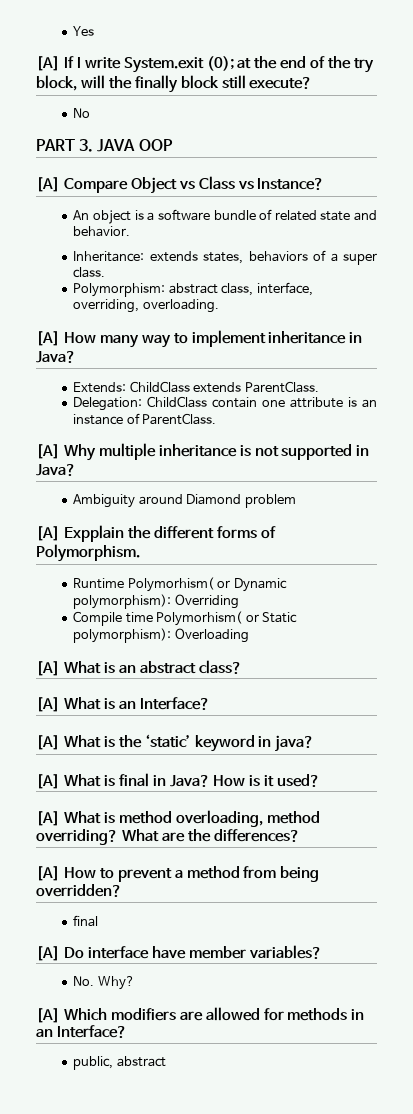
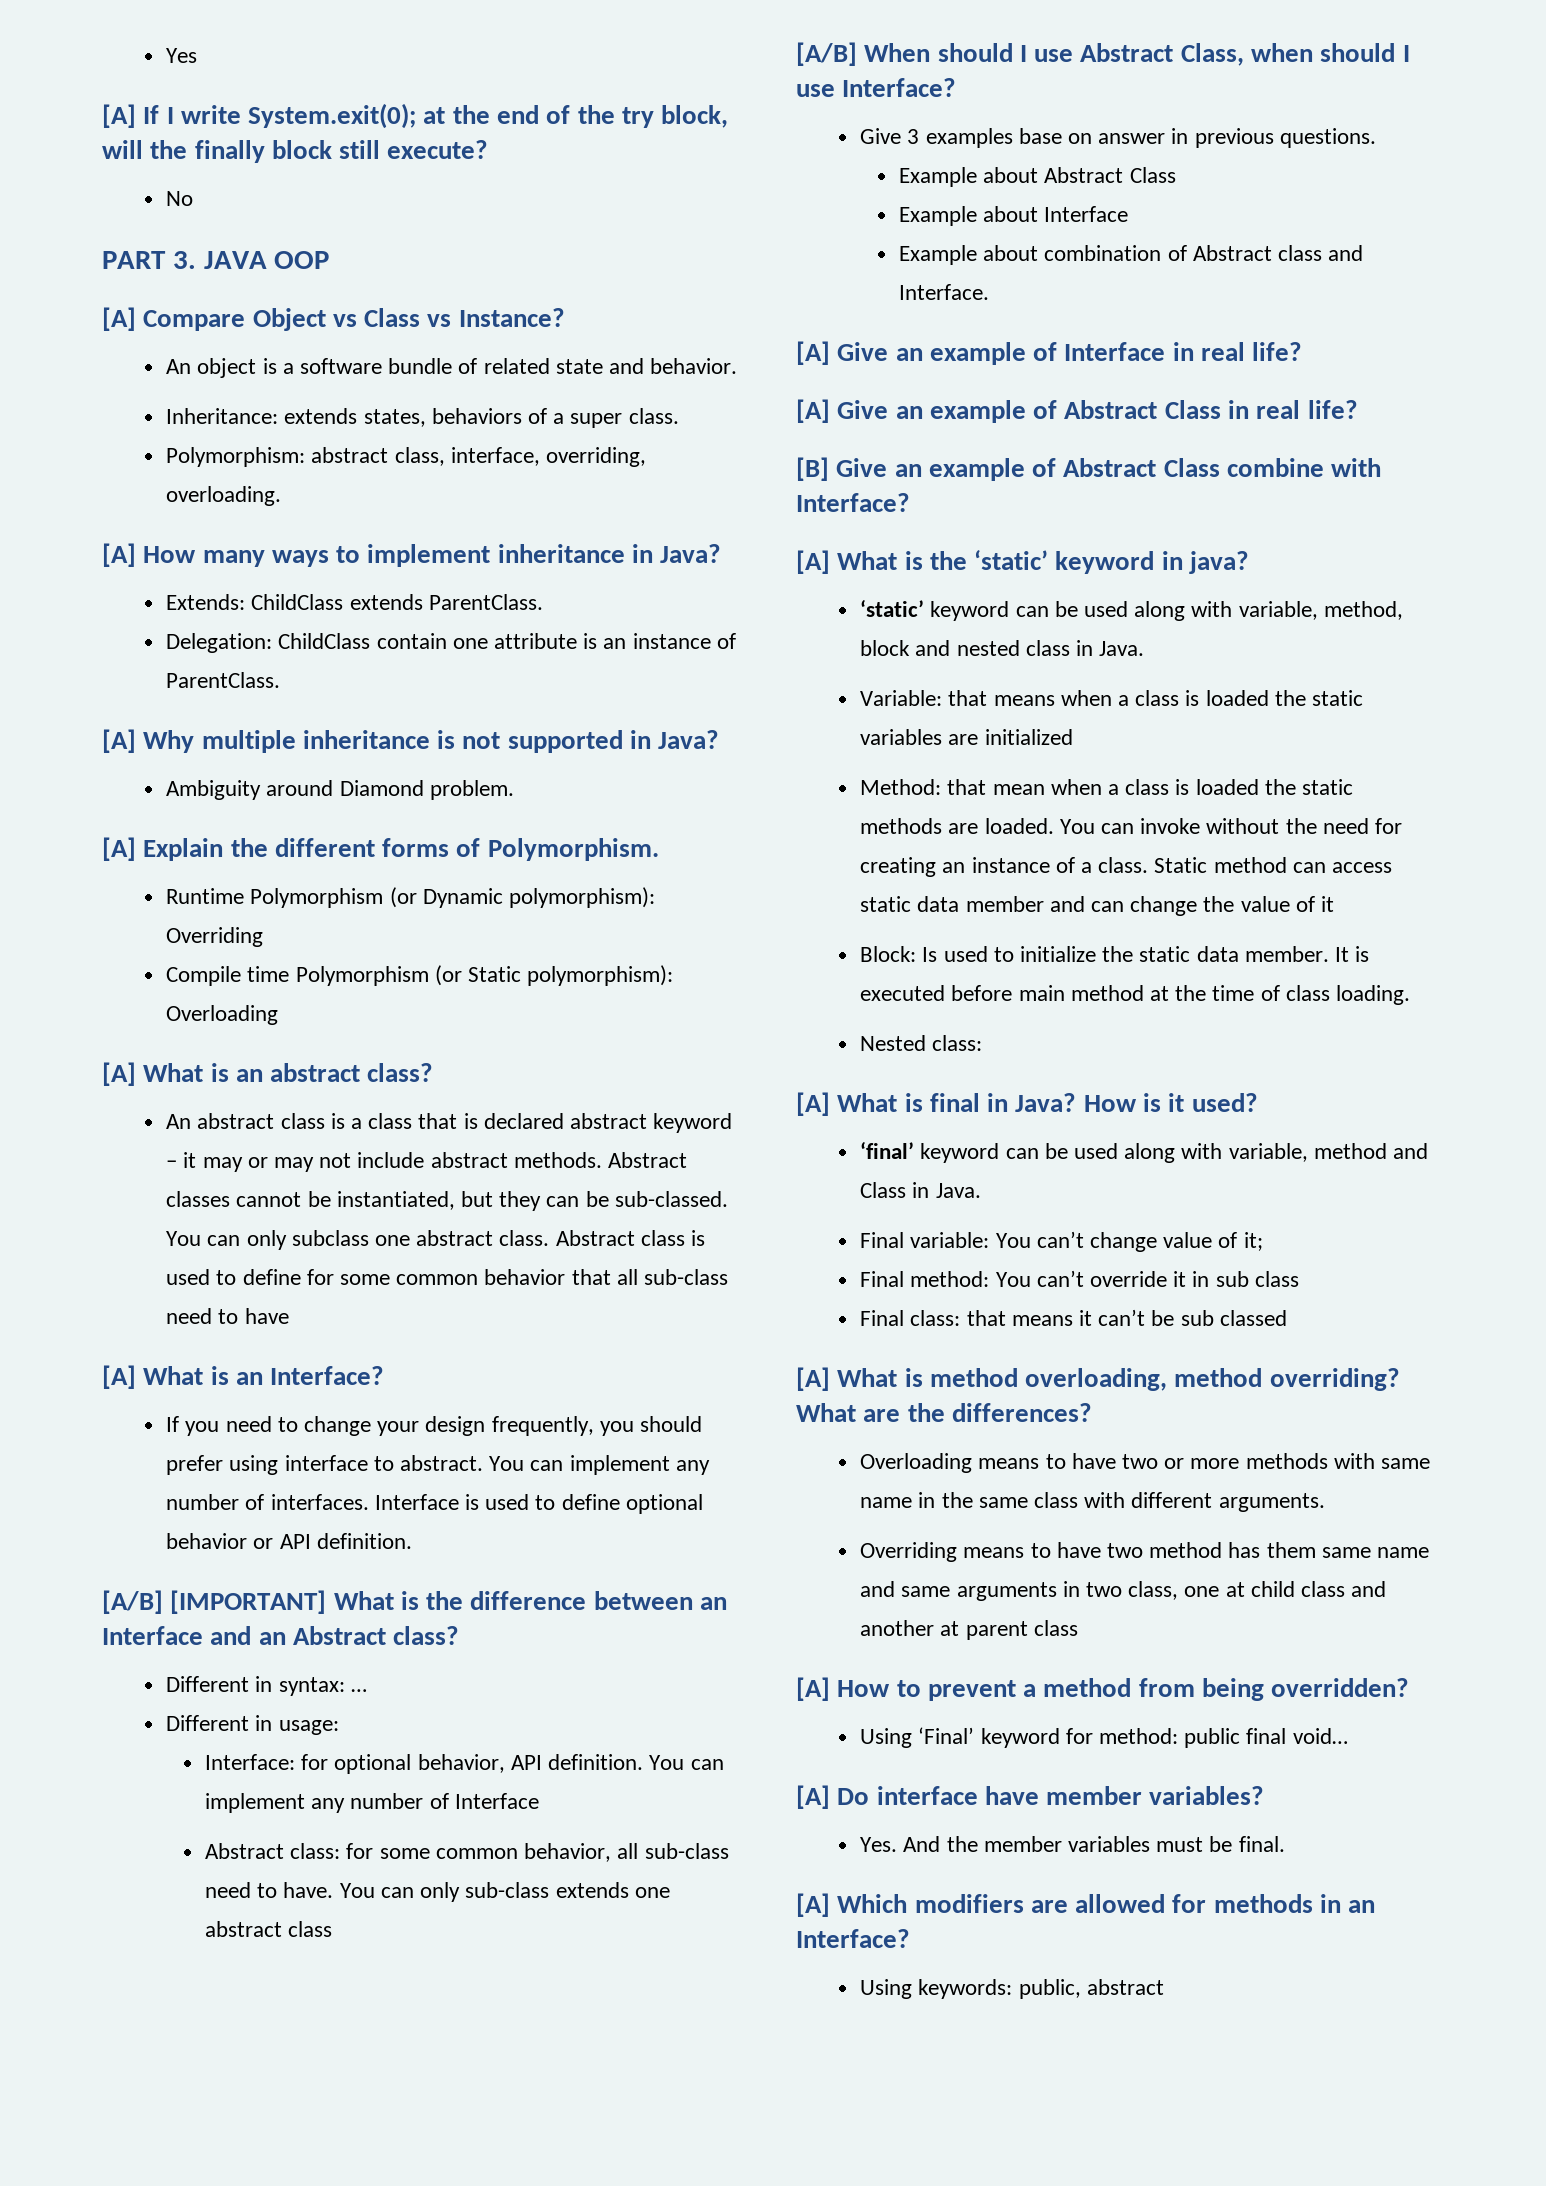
[123,56,234,73] System.exit (0); -> [248,103,417,129] System.exit(0);
[141,334,171,348] way -> [271,550,329,567] ways
[244,494,296,508] [36,525,124,542] problem // [A] Expplain -> [429,780,514,800] [102,837,224,861] problem. // [A] Explain
[127,577,231,592] Polymorhism( or -> [250,887,417,908] Polymorphism (or
[156,611,259,626] Polymorhism( or -> [295,965,462,986] Polymorphism (or
(242, 667) none -> [166,1113,733,1133] [166,1152,688,1172] [166,1191,728,1211] [166,1230,706,1250] [166,1269,729,1285] [166,1308,289,1324] // An abstract class is a class that is declared abstract keyword – it may or may not include abstract methods. Abstract classes cannot be instantiated, but they can be sub-classed. You can only subclass one abstract class. Abstract class is used to define for some common behavior that all sub-class need to have
(210, 703) none -> [166,1416,703,1436] [166,1455,710,1475] [166,1494,703,1514] [166,1533,412,1549] [102,1590,728,1614] [102,1626,460,1645] [166,1676,367,1696] [166,1715,339,1735] [205,1754,724,1774] [205,1793,539,1813] [205,1843,729,1862] [205,1882,670,1902] [205,1921,333,1937] [796,42,1410,66] [796,78,957,97] [860,128,1376,148] [899,167,1176,187] [899,206,1129,226] [899,245,1364,265] [899,284,990,300] [796,341,1303,365] [796,399,1358,423] [796,457,1382,481] [796,493,910,512] // If you need to change your design frequently, you should prefer using interface to abstract. You can implement any number of interfaces. Interface is used to define optional behavior or API definition. // [A/B] [IMPORTANT] What is the difference between an Interface and an Abstract class? // Different in syntax: … // Different in usage: // Interface: for optional behavior, API definition. You can implement any number of Interface // Abstract class: for some common behavior, all sub-class need to have. You can only sub-class extends one abstract class // [A/B] When should I use Abstract Class, when should I use Interface? // Give 3 examples base on answer in previous questions. // Example about Abstract Class // Example about Interface // Example about combination of Abstract class and Interface. // [A] Give an example of Interface in real life? // [A] Give an example of Abstract Class in real life? // [B] Give an example of Abstract Class combine with Interface?
(315, 743) none -> [860,600,1403,621] [860,640,1145,656] [860,690,1364,706] [860,729,1073,745] [860,779,1354,795] [860,818,1403,834] [860,857,1393,877] [860,896,1335,916] [860,946,1370,962] [860,985,1411,1005] [860,1035,983,1051] // ‘static’ keyword can be used along with variable, method, block and nested class in Java. // Variable: that means when a class is loaded the static variables are initialized // Method: that mean when a class is loaded the static methods are loaded. You can invoke without the need for creating an instance of a class. Static method can access static data member and can change the value of it // Block: Is used to initialize the static data member. It is executed before main method at the time of class loading. // Nested class:
(321, 780) none -> [860,1142,1429,1163] [860,1182,981,1198] [860,1231,1263,1252] [860,1270,1299,1287] [860,1309,1287,1326] // ‘final’ keyword can be used along with variable, method and Class in Java. // Final variable: You can’t change value of it; // Final method: You can’t override it in sub class // Final class: that means it can’t be sub classed
(300, 835) none -> [860,1453,1431,1473] [860,1492,1325,1512] [860,1542,1430,1562] [860,1581,1387,1601] [860,1620,1078,1640] // Overloading means to have two or more methods with same name in the same class with different arguments. // Overriding means to have two method has them same name and same arguments in two class, one at child class and another at parent class
[73,915,99,927] final -> [860,1727,1348,1748] Using ‘Final’ keyword for method: public final void…
[73,976,135,990] No. Why? -> [860,1836,1285,1852] Yes. And the member variables must be final.
(127, 1031) none -> [860,1979,1013,1999] Using keywords:

